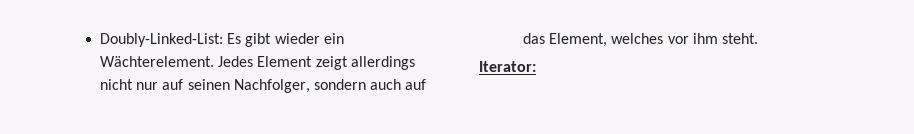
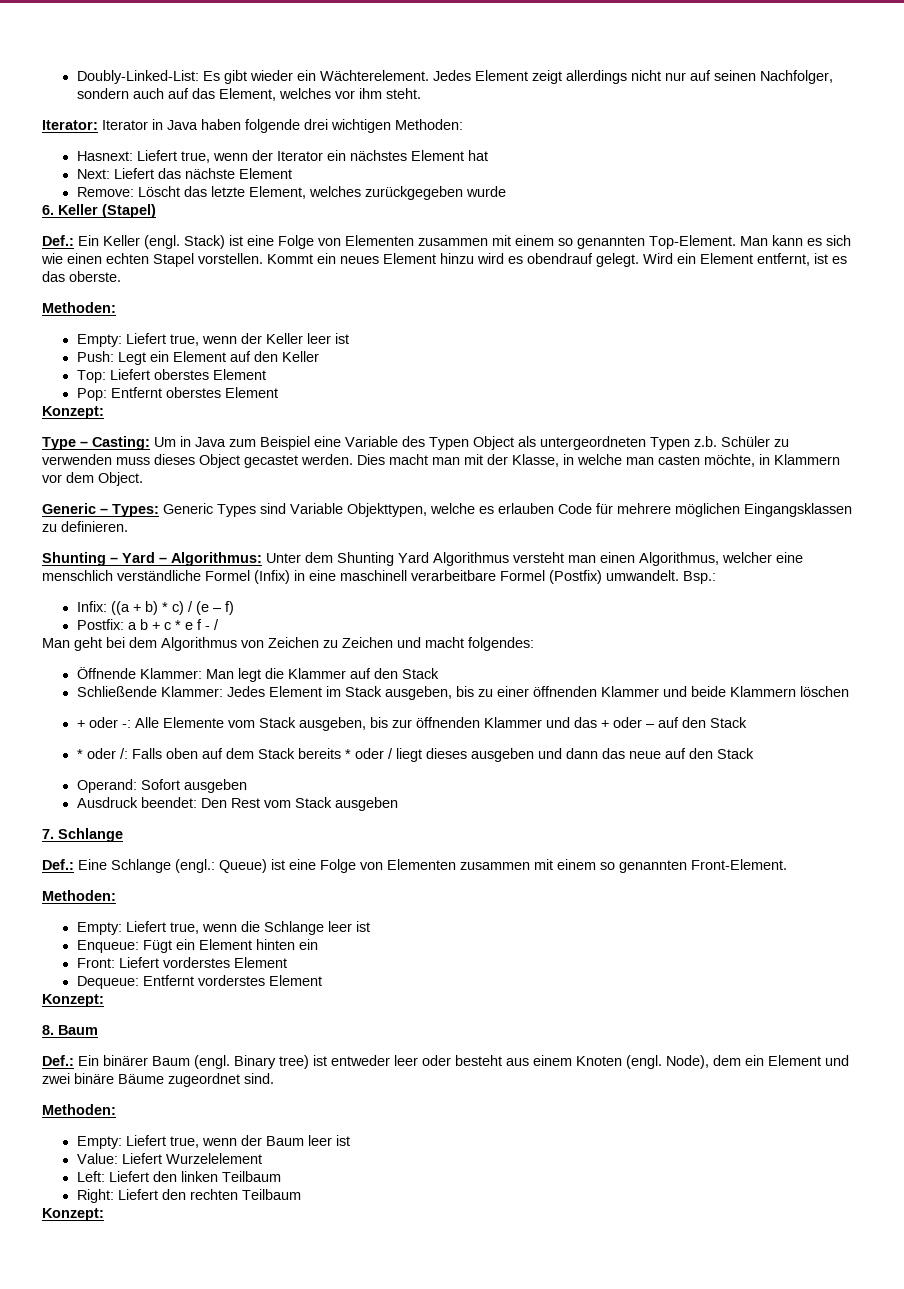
(536, 66) none -> [102,119,463,133] [76,150,488,163] [76,168,292,179] [76,186,506,200] [42,204,156,218] [42,235,851,249] [41,253,847,267] [42,271,121,282] [42,302,116,313] [76,333,349,347] [76,351,319,365] [76,369,266,383] [76,387,278,401] [42,406,104,419] [42,436,789,450] [42,454,840,468] [42,472,143,486] [42,503,852,517] [42,521,128,532] [42,552,803,566] [42,570,716,584] [76,601,234,615] [76,619,219,630] [42,637,534,651] [76,667,439,682] [76,686,849,700] [76,717,747,731] [76,748,754,762] [76,779,247,793] [76,797,398,811] [42,828,123,842] [42,859,787,873] [42,890,116,901] [76,921,370,935] [76,939,318,953] [76,957,287,968] [76,975,322,989] [42,994,104,1007] [42,1025,98,1035] [42,1055,849,1069] [42,1073,274,1087] [42,1104,116,1115] [76,1135,350,1149] [76,1153,262,1164] [76,1171,281,1182] [76,1189,301,1203] [42,1208,104,1221] Iterator in Java haben folgende drei wichtigen Methoden: // Hasnext: Liefert true, wenn der Iterator ein nächstes Element hat // Next: Liefert das nächste Element // Remove: Löscht das letzte Element, welches zurückgegeben wurde // 6. Keller (Stapel) // Def.: Ein Keller (engl. Stack) ist eine Folge von Elementen zusammen mit einem so genannten Top-Element. Man kann es sich wie einen echten Stapel vorstellen. Kommt ein neues Element hinzu wird es obendrauf gelegt. Wird ein Element entfernt, ist es das oberste. // Methoden: // Empty: Liefert true, wenn der Keller leer ist // Push: Legt ein Element auf den Keller // Top: Liefert oberstes Element // Pop: Entfernt oberstes Element // Konzept: // Type – Casting: Um in Java zum Beispiel eine Variable des Typen Object als untergeordneten Typen z.b. Schüler zu verwenden muss dieses Object gecastet werden. Dies macht man mit der Klasse, in welche man casten möchte, in Klammern vor dem Object. // Generic – Types: Generic Types sind Variable Objekttypen, welche es erlauben Code für mehrere möglichen Eingangsklassen zu definieren. // Shunting – Yard – Algorithmus: Unter dem Shunting Yard Algorithmus versteht man einen Algorithmus, welcher eine menschlich verständliche Formel (Infix) in eine maschinell verarbeitbare Formel (Postfix) umwandelt. Bsp.: // Infix: ((a + b) * c) / (e – f) // Postfix: a b + c * e f - / // Man geht bei dem Algorithmus von Zeichen zu Zeichen und macht folgendes: // Öffnende Klammer: Man legt die Klammer auf den Stack // Schließende Klammer: Jedes Element im Stack ausgeben, bis zu einer öffnenden Klammer und beide Klammern löschen // + oder -: Alle Elemente vom Stack ausgeben, bis zur öffnenden Klammer und das + oder – auf den Stack // * oder /: Falls oben auf dem Stack bereits * oder / liegt dieses ausgeben und dann das neue auf den Stack // Operand: Sofort ausgeben // Ausdruck beendet: Den Rest vom Stack ausgeben // 7. Schlange // Def.: Eine Schlange (engl.: Queue) ist eine Folge von Elementen zusammen mit einem so genannten Front-Element. // Methoden: // Empty: Liefert true, wenn die Schlange leer ist // Enqueue: Fügt ein Element hinten ein // Front: Liefert vorderstes Element // Dequeue: Entfernt vorderstes Element // Konzept: // 8. Baum // Def.: Ein binärer Baum (engl. Binary tree) ist entweder leer oder besteht aus einem Knoten (engl. Node), dem ein Element und zwei binäre Bäume zugeordnet sind. // Methoden: // Empty: Liefert true, wenn der Baum leer ist // Value: Liefert Wurzelelement // Left: Liefert den linken Teilbaum // Right: Liefert den rechten Teilbaum // Konzept:

